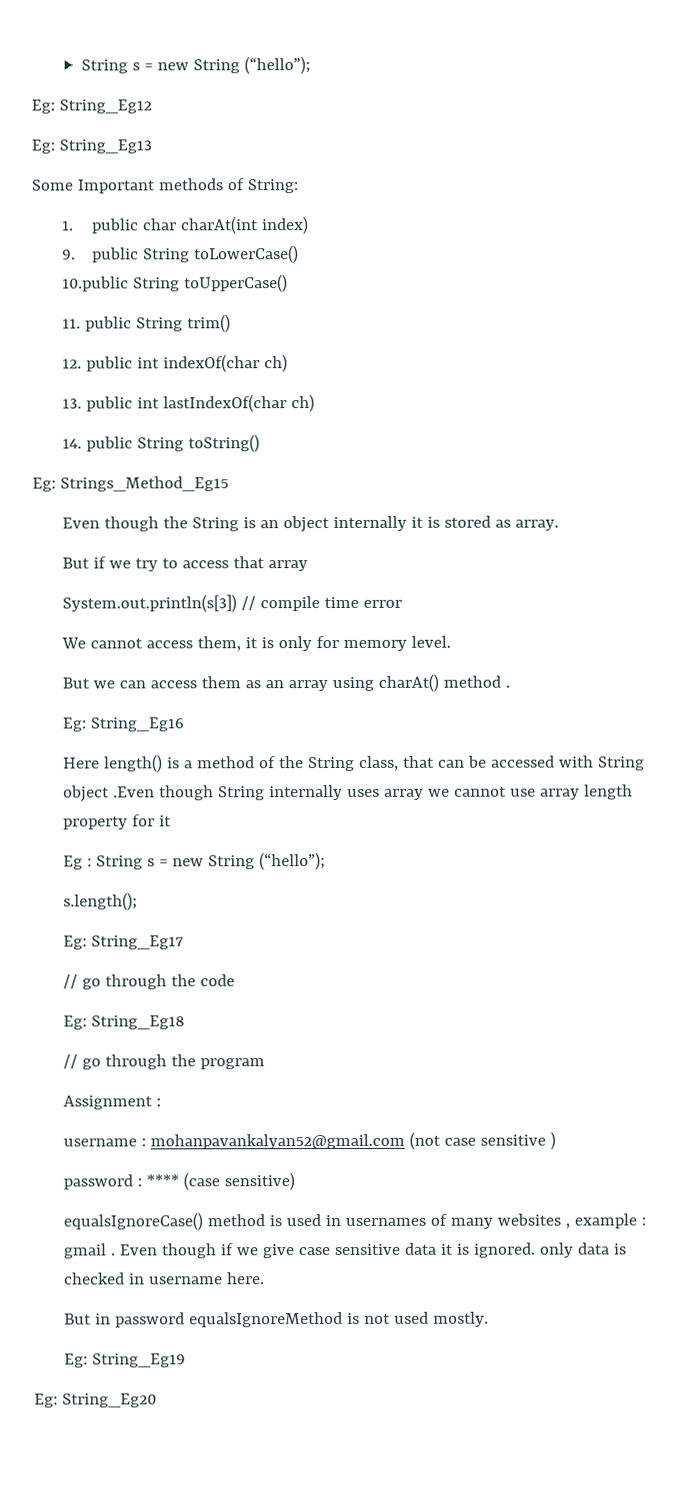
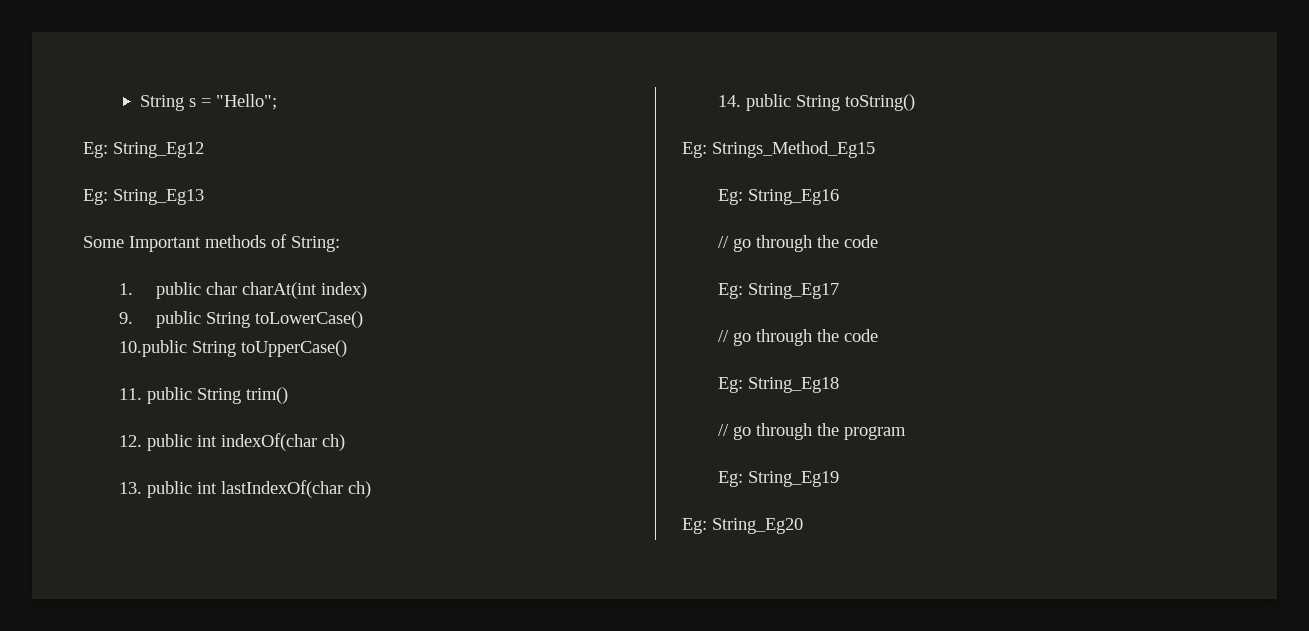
[81,56,312,75] String s = new String (“hello”); -> [139,94,277,111] String s = "Hello";
[61,515,559,533] [61,556,308,572] [61,594,402,613] [60,635,451,652] [61,673,510,692] [61,717,184,732] [62,754,645,773] [62,784,633,802] [62,814,172,830] [62,852,326,871] [62,892,138,911] Even though the String is an object internally it is stored as array. // But if we try to access that array // System.out.println(s[3]) // compile time error // We cannot access them, it is only for memory level. // But we can access them as an array using charAt() method . // Eg: String_Eg16 // Here length() is a method of the String class, that can be accessed with String object .Even though String internally uses array we cannot use array length property for it // Eg : String s = new String (“hello”); // s.length(); -> [718,189,840,205] [718,235,879,252] Eg: String_Eg16 // // go through the code
[62,1095,161,1110] [62,1131,556,1150] [62,1172,295,1191] [62,1212,646,1231] [62,1242,626,1259] [63,1272,265,1285] [63,1311,489,1328] // Assignment : // username : mohanpavankalyan52@gmail.com (not case sensitive ) // password : **** (case sensitive) // equalsIgnoreCase() method is used in usernames of many websites , example : gmail . Even though if we give case sensitive data it is ignored. only data is checked in username here. // But in password equalsIgnoreMethod is not used mostly. -> (907, 433) none

